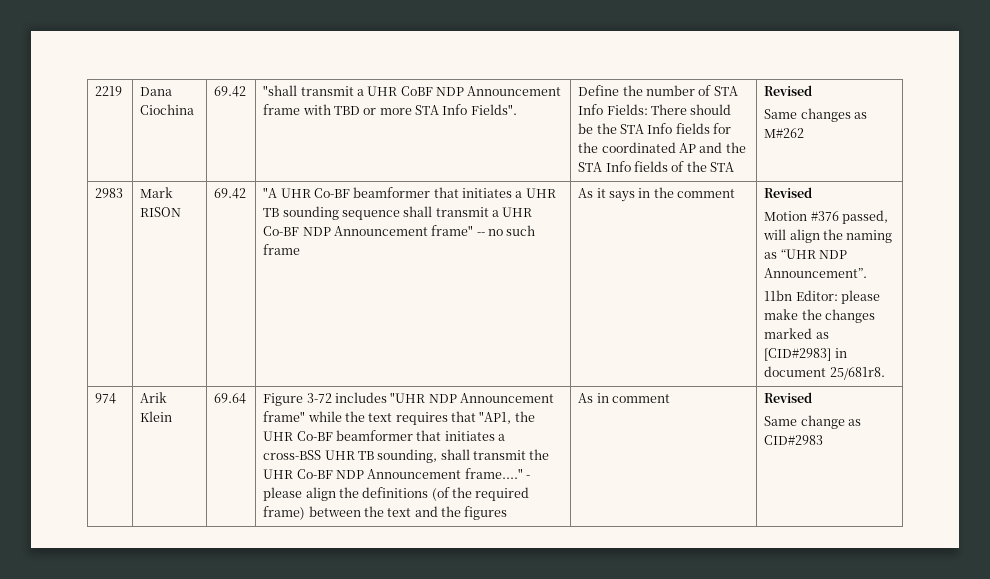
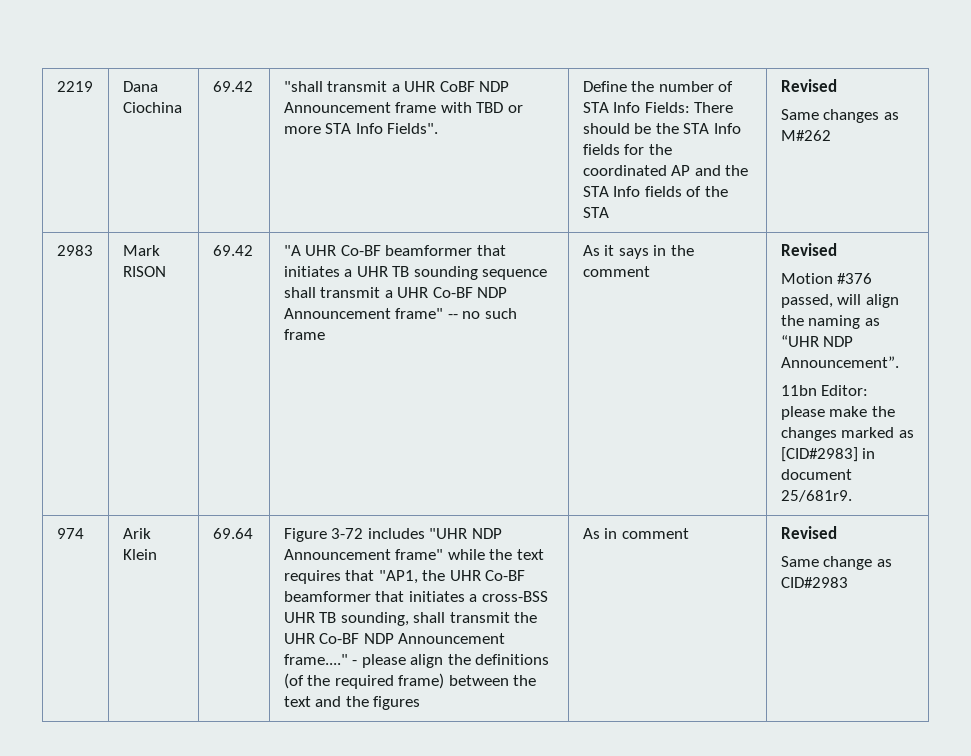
[829,367,885,380] 25/681r8. -> [780,490,852,502] 25/681r9.

